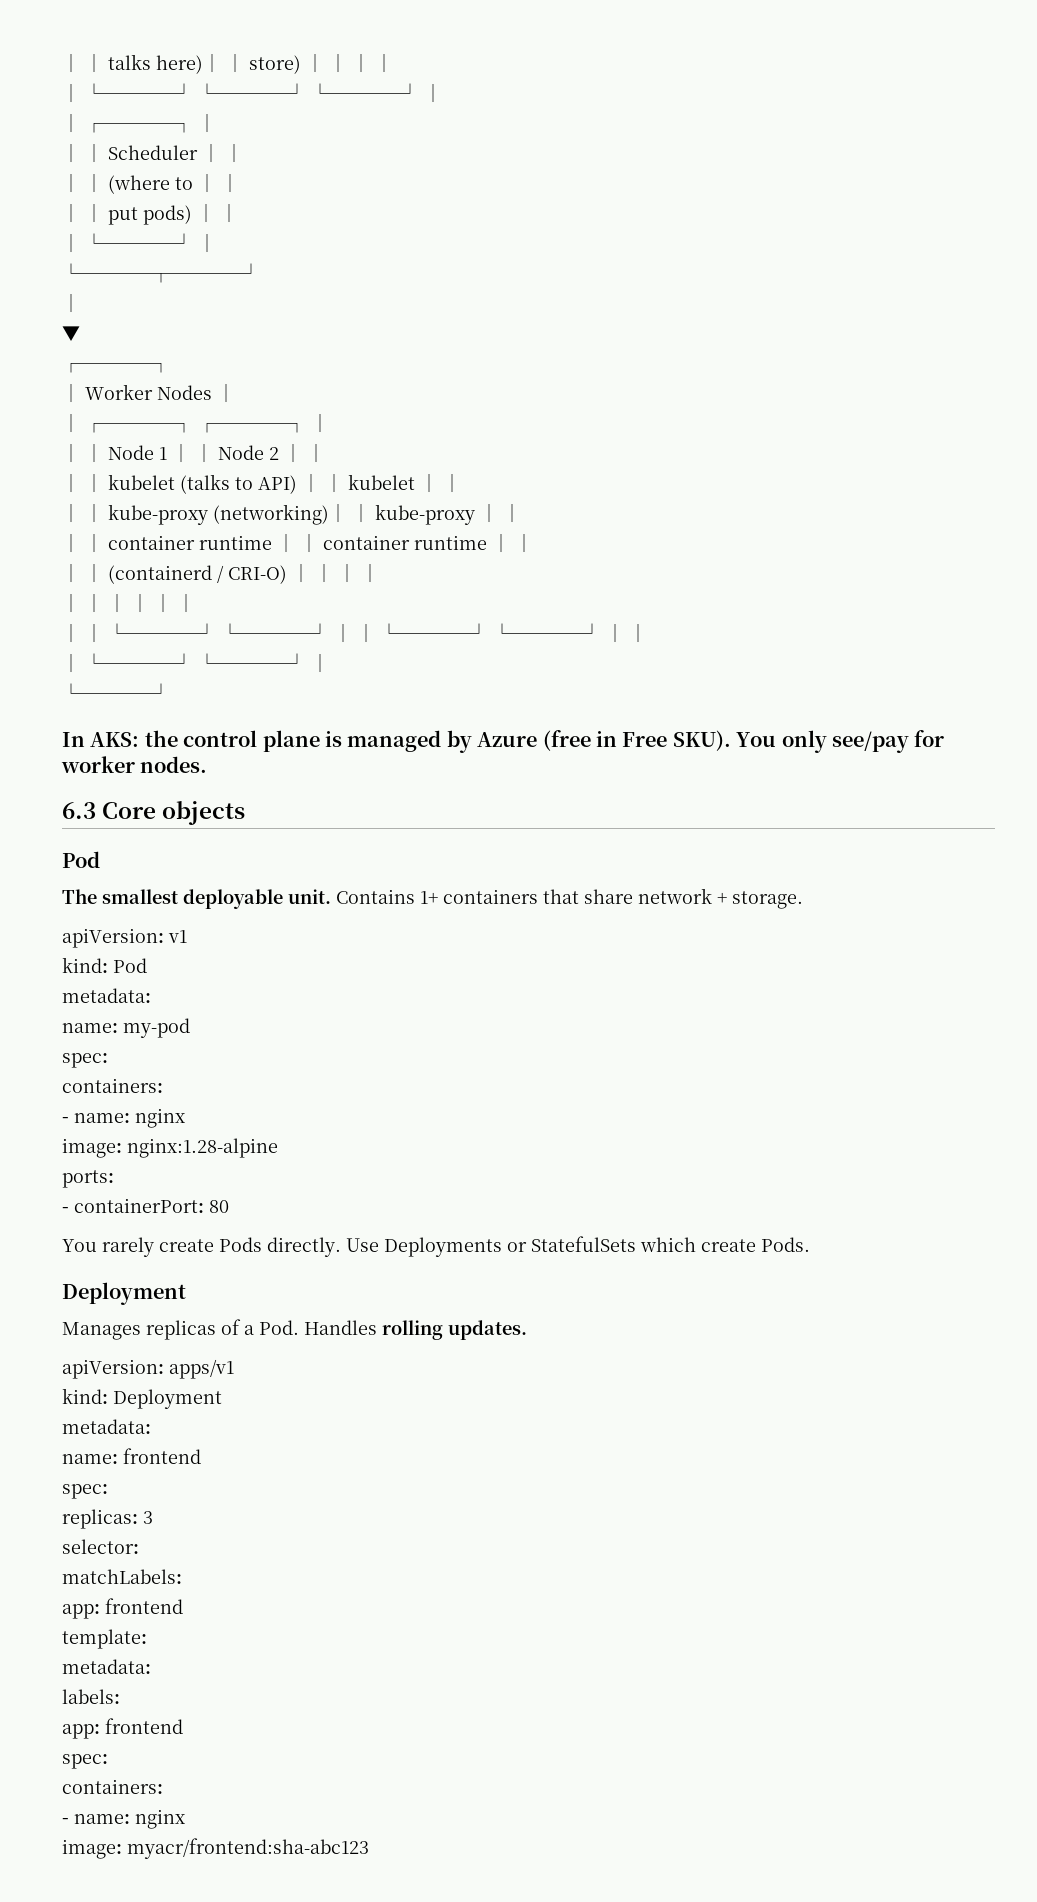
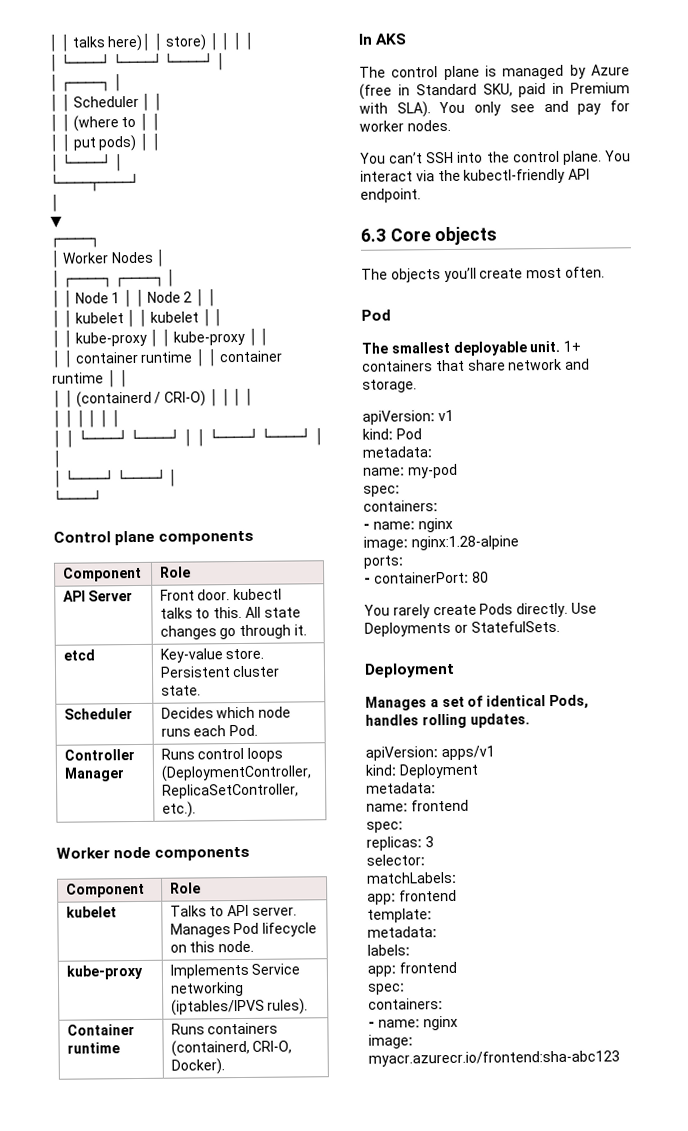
[180,474,297,494] (talks to API) -> (124, 318) none
[213,504,347,525] (networking)│ -> [149,328,159,347] │
(170, 691) none -> [53,530,255,546] [62,566,142,582] [159,566,191,578] [62,590,134,602] [159,588,283,601] [159,606,301,619] [159,624,308,640] [62,649,95,661] [159,648,265,663] [159,665,281,678] [160,685,201,696] [63,708,133,720] [160,706,292,719] [160,724,259,737] [63,749,135,761] [63,767,125,782] [160,747,284,762] [160,764,312,782] [161,783,299,799] [161,801,196,818] [56,846,251,861] [65,882,145,898] [169,882,201,894] [65,906,117,918] [169,904,298,917] [169,922,318,938] [169,940,255,953] [65,964,143,980] [169,963,301,979] [169,981,244,997] [170,998,309,1016] [66,1024,135,1036] [66,1042,120,1054] [170,1022,279,1035] [170,1039,293,1057] [170,1058,225,1075] // Control plane components // Component | Role // API Server | Front door. kubectl talks to this. All state changes go through it. // etcd | Key-value store. Persistent cluster state. // Scheduler | Decides which node runs each Pod. // Controller Manager | Runs control loops (DeploymentController, ReplicaSetController, etc.). // Worker node components // Component | Role // kubelet | Talks to API server. Manages Pod lifecycle on this node. // kube-proxy | Implements Service networking (iptables/IPVS rules). // Container runtime | Runs containers (containerd, CRI-O, Docker).
[90,730,178,747] AKS: the -> [375,33,408,45] [359,66,386,78] AKS // The
[622,730,945,753] [61,756,208,773] [62,801,246,825] Free SKU). You only see/pay for worker nodes. // 6.3 Core objects -> [415,82,630,98] [359,100,630,118] [359,119,451,132] [360,150,631,165] [360,168,591,184] [360,188,421,203] [360,226,498,246] [361,266,605,283] Standard SKU, paid in Premium with SLA). You only see and pay for worker nodes. // You can’t SSH into the control plane. You interact via the kubectl-friendly API endpoint. // 6.3 Core objects // The objects you’ll create most often.
[336,889,415,904] Contains -> (561, 346) none
[717,892,727,904] + -> [565,358,591,370] and
[531,1236,810,1252] [62,1282,186,1305] [62,1319,377,1340] StatefulSets which create Pods. // Deployment // Manages replicas of a Pod. Handles -> [470,620,560,633] [364,662,455,678] [365,694,589,711] [365,714,419,726] StatefulSets. // Deployment // Manages a set of identical Pods, handles
[127,1838,369,1859] myacr/frontend:sha-abc123 -> [368,1050,620,1067] myacr.azurecr.io/frontend:sha-abc123

